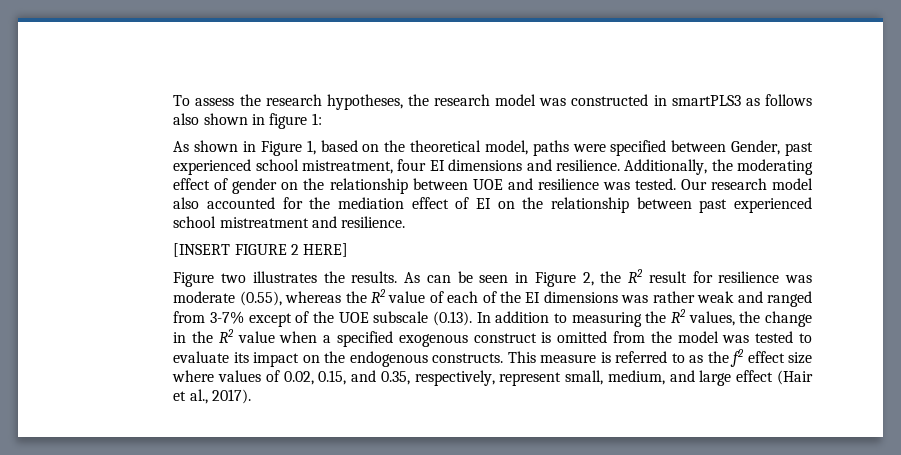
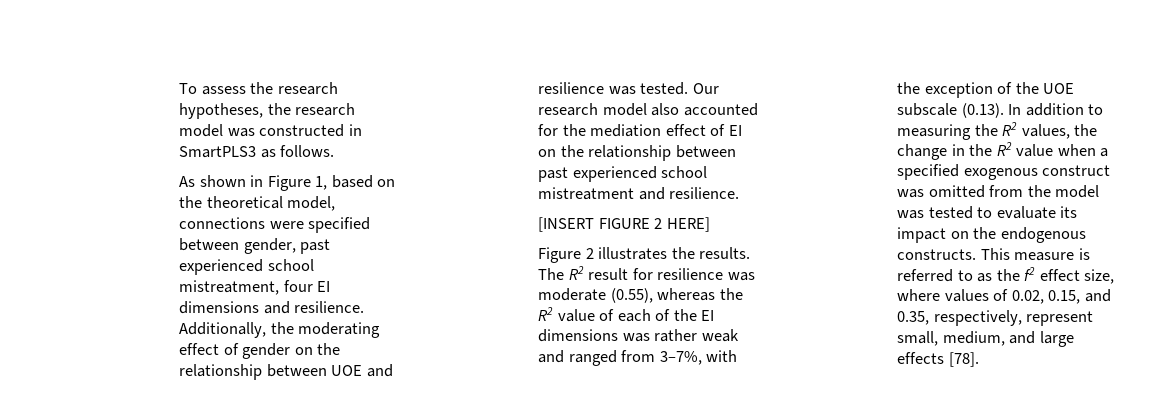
[671,94,812,106] [173,113,322,129] smartPLS3 as follows also shown in figure 1: -> [179,145,335,158] SmartPLS3 as follows.
[532,140,569,156] paths -> [179,217,266,229] connections
[731,140,781,155] Gender, -> [243,238,296,254] gender,
[221,273,247,283] two -> [585,248,594,259] 2
[404,271,622,287] As can be seen in Figure 2, the -> [538,268,565,280] The
[209,311,292,327] 3-7% except -> [659,350,738,365] [897,82,993,98] 3–7%, with the exception
[541,332,552,343] is -> [897,189,925,198] was
[787,352,812,364] size -> [1084,269,1115,284] size,
[736,370,814,385] [173,389,251,404] effect (Hair et al., 2017). -> [897,352,979,367] effects [78].

